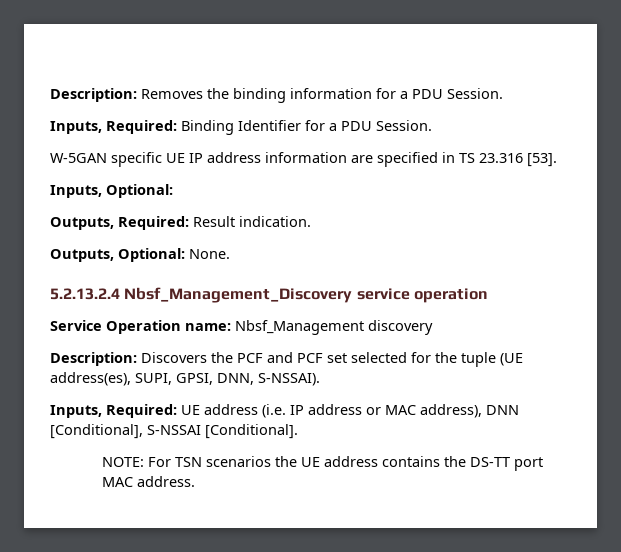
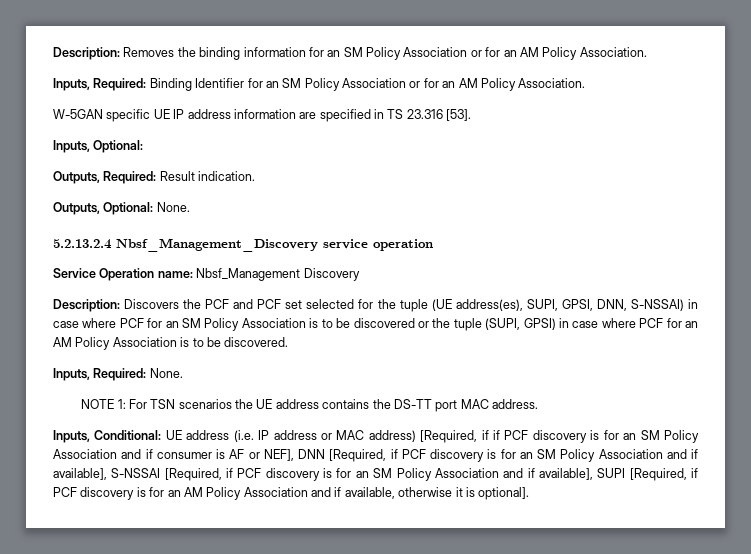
[400,88,503,99] a PDU Session. -> [327,47,647,60] an SM Policy Association or for an AM Policy Association.
[329,120,432,131] a PDU Session. -> [265,78,586,91] an SM Policy Association or for an AM Policy Association.
[368,320,433,335] discovery -> [303,268,360,281] Discovery
[258,373,320,386] [50,404,519,418] [50,424,298,439] [101,457,144,467] S-NSSAI). // Inputs, Required: UE address (i.e. IP address or MAC address), DNN [Conditional], S-NSSAI [Conditional]. // NOTE: -> [630,299,698,311] [53,318,699,331] [53,337,289,350] [53,368,183,381] [81,399,126,409] S-NSSAI) in case where PCF for an SM Policy Association is to be discovered or the tuple (SUPI, GPSI) in case where PCF for an AM Policy Association is to be discovered. // Inputs, Required: None. // NOTE 1:
(195, 481) none -> [53,430,700,443] [53,449,698,462] [53,468,699,481] [53,487,530,500] // Inputs, Conditional: UE address (i.e. IP address or MAC address) [Required, if if PCF discovery is for an SM Policy Association and if consumer is AF or NEF], DNN [Required, if PCF discovery is for an SM Policy Association and if available], S-NSSAI [Required, if PCF discovery is for an SM Policy Association and if available], SUPI [Required, if PCF discovery is for an AM Policy Association and if available, otherwise it is optional].

